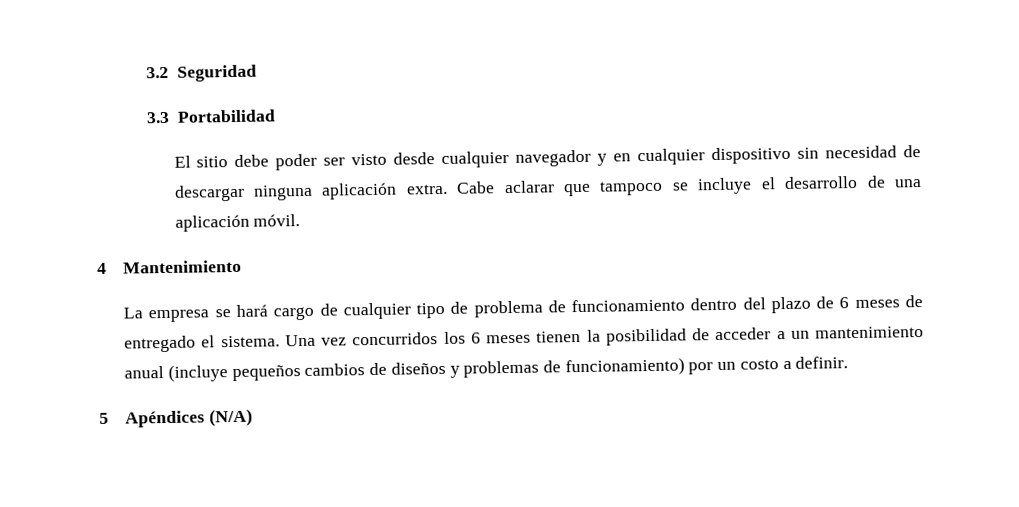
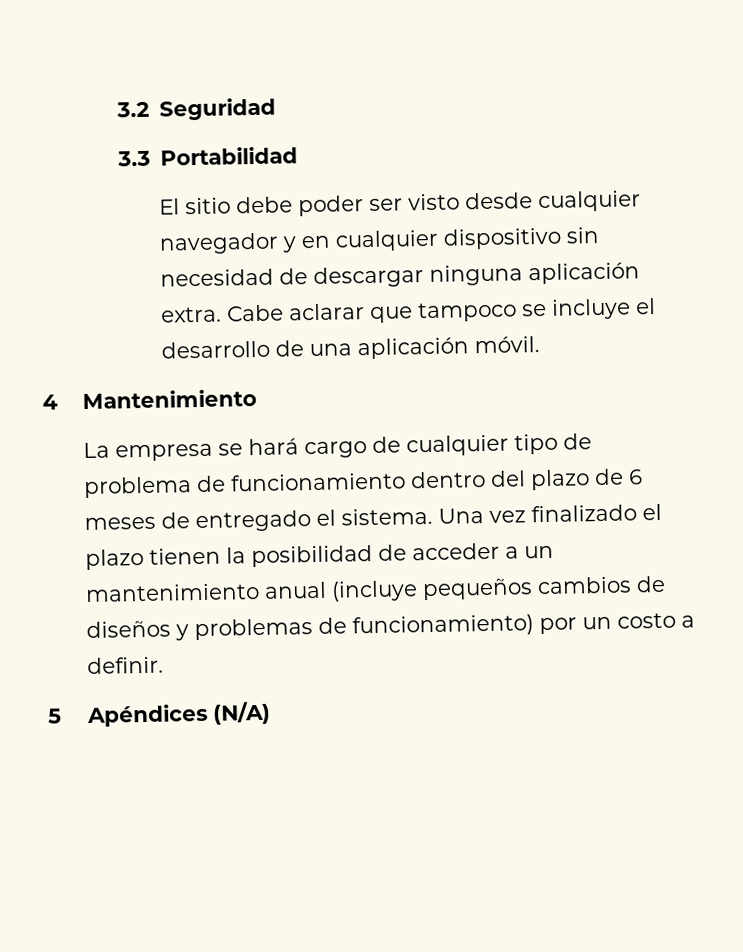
[352,331,532,346] concurridos los 6 meses -> [530,503,662,523] [84,548,144,571] finalizado el plazo

